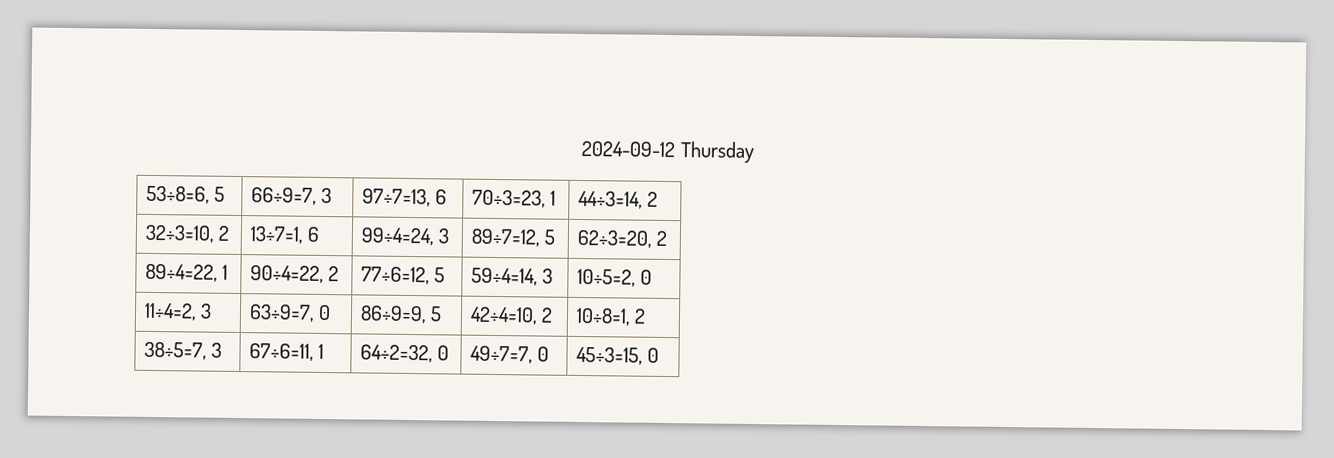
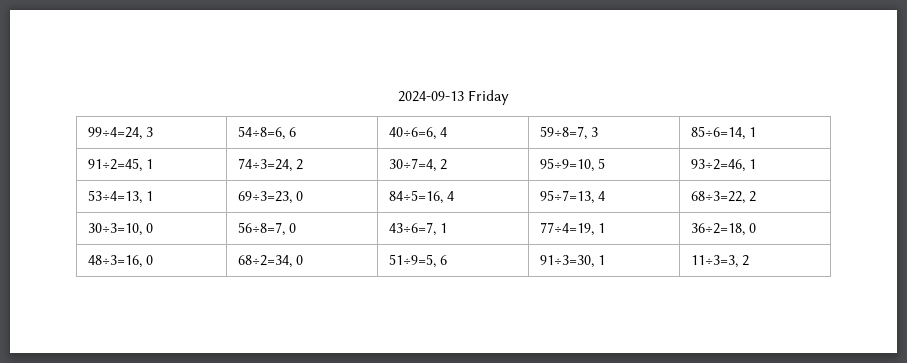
[581,141,755,164] [145,185,226,204] [250,187,333,205] [361,188,448,207] [471,189,557,208] [577,190,659,209] [144,224,231,243] [249,226,321,244] [360,227,450,246] [470,228,556,247] [576,229,668,248] [144,263,229,282] [249,265,340,283] [360,266,446,285] [470,267,554,286] [576,268,653,287] [143,302,213,321] [248,304,332,322] [359,305,443,324] [469,306,554,325] [575,307,647,326] [143,341,223,360] [248,343,325,361] [359,344,450,363] [469,345,550,364] [575,346,660,365] 2024-09-12 Thursday // 53÷8=6, 5 | 66÷9=7, 3 | 97÷7=13, 6 | 70÷3=23, 1 | 44÷3=14, 2 // 32÷3=10, 2 | 13÷7=1, 6 | 99÷4=24, 3 | 89÷7=12, 5 | 62÷3=20, 2 // 89÷4=22, 1 | 90÷4=22, 2 | 77÷6=12, 5 | 59÷4=14, 3 | 10÷5=2, 0 // 11÷4=2, 3 | 63÷9=7, 0 | 86÷9=9, 5 | 42÷4=10, 2 | 10÷8=1, 2 // 38÷5=7, 3 | 67÷6=11, 1 | 64÷2=32, 0 | 49÷7=7, 0 | 45÷3=15, 0 -> [397,90,510,105] [87,127,153,140] [237,126,296,140] [388,127,447,140] [539,126,598,140] [690,126,756,140] [87,158,153,172] [237,158,303,172] [388,158,447,172] [539,158,605,172] [690,159,756,172] [87,190,153,204] [237,191,303,204] [388,190,454,204] [539,190,605,204] [690,191,756,204] [87,223,153,236] [237,222,296,236] [388,222,447,236] [539,222,605,236] [690,223,756,236] [87,255,153,268] [237,255,303,268] [388,254,447,268] [539,255,605,268] [690,255,749,268] 2024-09-13 Friday // 99÷4=24, 3 | 54÷8=6, 6 | 40÷6=6, 4 | 59÷8=7, 3 | 85÷6=14, 1 // 91÷2=45, 1 | 74÷3=24, 2 | 30÷7=4, 2 | 95÷9=10, 5 | 93÷2=46, 1 // 53÷4=13, 1 | 69÷3=23, 0 | 84÷5=16, 4 | 95÷7=13, 4 | 68÷3=22, 2 // 30÷3=10, 0 | 56÷8=7, 0 | 43÷6=7, 1 | 77÷4=19, 1 | 36÷2=18, 0 // 48÷3=16, 0 | 68÷2=34, 0 | 51÷9=5, 6 | 91÷3=30, 1 | 11÷3=3, 2

